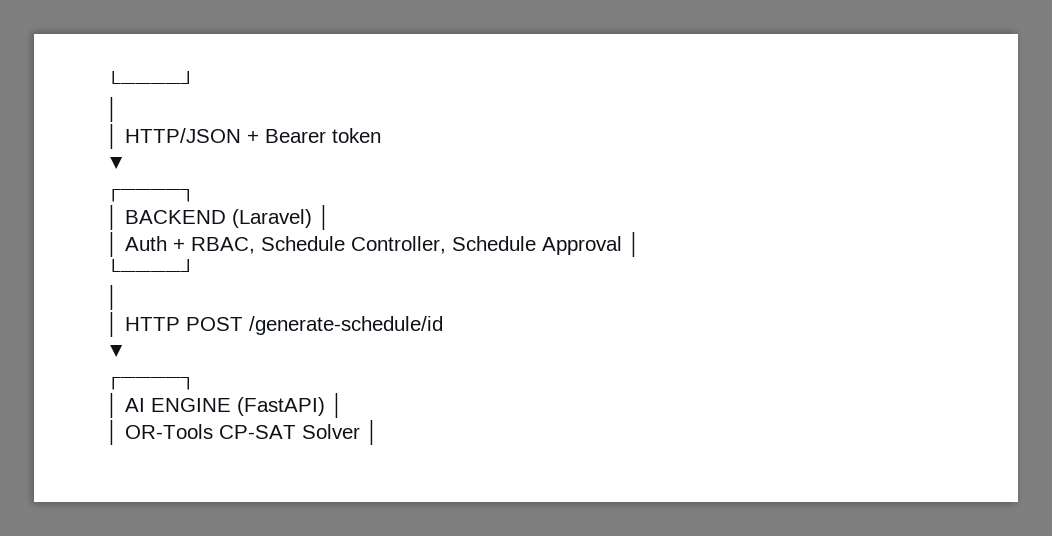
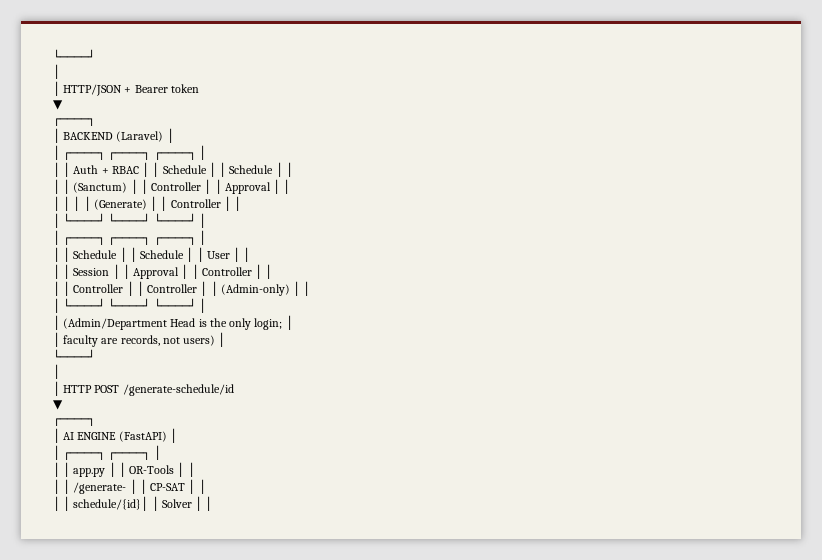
[125,236,622,255] Auth + RBAC, Schedule Controller, Schedule Approval -> [63,145,206,160] [53,162,293,177] [53,179,291,194] [53,196,242,211] [53,213,206,228] [53,230,206,245] [53,247,251,262] [53,264,273,279] [53,281,311,296] [53,298,206,313] [53,315,293,330] [53,332,216,347] ┌────┐ ┌────┐ ┌────┐ │ // │ │ Auth + RBAC │ │ Schedule │ │ Schedule │ │ // │ │ (Sanctum) │ │ Controller │ │ Approval │ │ // │ │ │ │ (Generate) │ │ Controller │ │ // │ └────┘ └────┘ └────┘ │ // │ ┌────┐ ┌────┐ ┌────┐ │ // │ │ Schedule │ │ Schedule │ │ User │ │ // │ │ Session │ │ Approval │ │ Controller │ │ // │ │ Controller │ │ Controller │ │ (Admin-only) │ │ // │ └────┘ └────┘ └────┘ │ // │ (Admin/Department Head is the only login; │ // │ faculty are records, not users)
[125,424,296,439] OR-Tools CP-SAT -> [63,445,161,460] [53,462,195,477] [53,479,206,494] [53,496,159,511] ┌────┐ ┌────┐ │ // │ │ app.py │ │ OR-Tools │ │ // │ │ /generate- │ │ CP-SAT │ │ // │ │ schedule/{id}│ │
(379, 432) none -> [205,496,213,511] │

